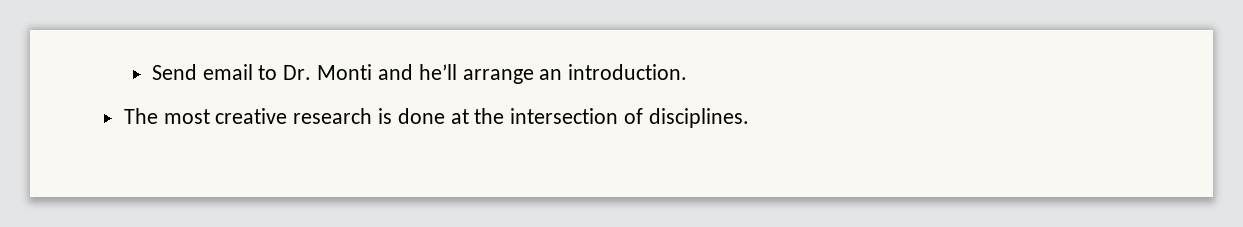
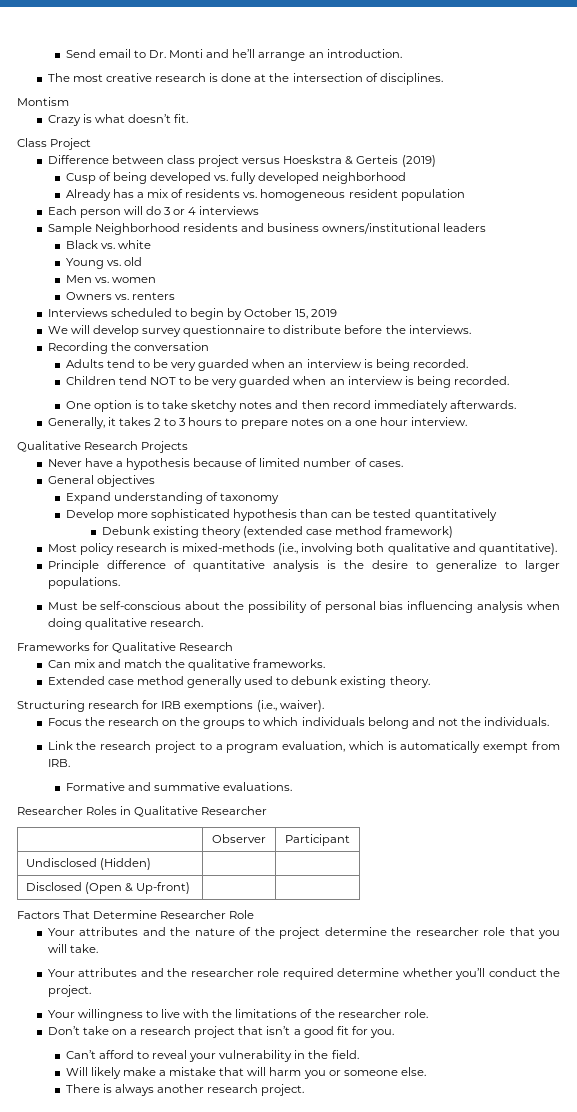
(749, 118) none -> [17,97,69,106] [47,114,189,126] [17,138,92,150] [47,155,436,167] [65,172,407,184] [65,189,465,201] [47,206,260,218] [47,223,487,235] [65,240,151,249] [65,257,142,269] [65,275,156,283] [65,292,175,300] [47,308,338,320] [47,325,471,337] [47,342,209,354] [65,359,468,371] [65,376,509,388] [65,400,516,412] [47,417,468,429] [17,441,189,453] [47,458,403,470] [47,475,155,487] [65,492,280,504] [65,509,497,521] [101,526,454,538] [47,543,557,555] [47,560,560,572] [47,577,120,589] [47,601,560,613] [47,618,203,630] [17,642,234,653] [47,659,326,671] [47,676,430,688] [17,700,324,712] [47,717,550,729] [47,741,560,753] [47,759,70,767] [65,782,293,791] [17,806,268,817] [212,834,266,843] [285,834,350,846] [25,858,152,870] [25,882,191,894] [17,910,255,919] [47,927,561,939] [47,944,98,953] [47,968,560,980] [47,985,91,997] [47,1009,428,1021] [47,1026,394,1038] [65,1050,359,1062] [65,1067,426,1079] [65,1084,305,1096] // Montism // Crazy is what doesn’t fit. // Class Project // Difference between class project versus Hoeskstra & Gerteis (2019) // Cusp of being developed vs. fully developed neighborhood // Already has a mix of residents vs. homogeneous resident population // Each person will do 3 or 4 interviews // Sample Neighborhood residents and business owners/institutional leaders // Black vs. white // Young vs. old // Men vs. women // Owners vs. renters // Interviews scheduled to begin by October 15, 2019 // We will develop survey questionnaire to distribute before the interviews. // Recording the conversation // Adults tend to be very guarded when an interview is being recorded. // Children tend NOT to be very guarded when an interview is being recorded. // One option is to take sketchy notes and then record immediately afterwards. // Generally, it takes 2 to 3 hours to prepare notes on a one hour interview. // Qualitative Research Projects // Never have a hypothesis because of limited number of cases. // General objectives // Expand understanding of taxonomy // Develop more sophisticated hypothesis than can be tested quantitatively // Debunk existing theory (extended case method framework) // Most policy research is mixed-methods (i.e., involving both qualitative and quantitative). // Principle difference of quantitative analysis is the desire to generalize to larger populations. // Must be self-conscious about the possibility of personal bias influencing analysis when doing qualitative research. // Frameworks for Qualitative Research // Can mix and match the qualitative frameworks. // Extended case method generally used to debunk existing theory. // Structuring research for IRB exemptions (i.e., waiver). // Focus the research on the groups to which individuals belong and not the individuals. // Link the research project to a program evaluation, which is automatically exempt from IRB. // Formative and summative evaluations. // Researcher Roles in Qualitative Researcher // | Observer | Participant // Undisclosed (Hidden) | | // Disclosed (Open & Up-front) | | // Factors That Determine Researcher Role // Your attributes and the nature of the project determine the researcher role that you will take. // Your attributes and the researcher role required determine whether you’ll conduct the project. // Your willingness to live with the limitations of the researcher role. // Don’t take on a research project that isn’t a good fit for you. // Can’t afford to reveal your vulnerability in the field. // Will likely make a mistake that will harm you or someone else. // There is always another research project.

